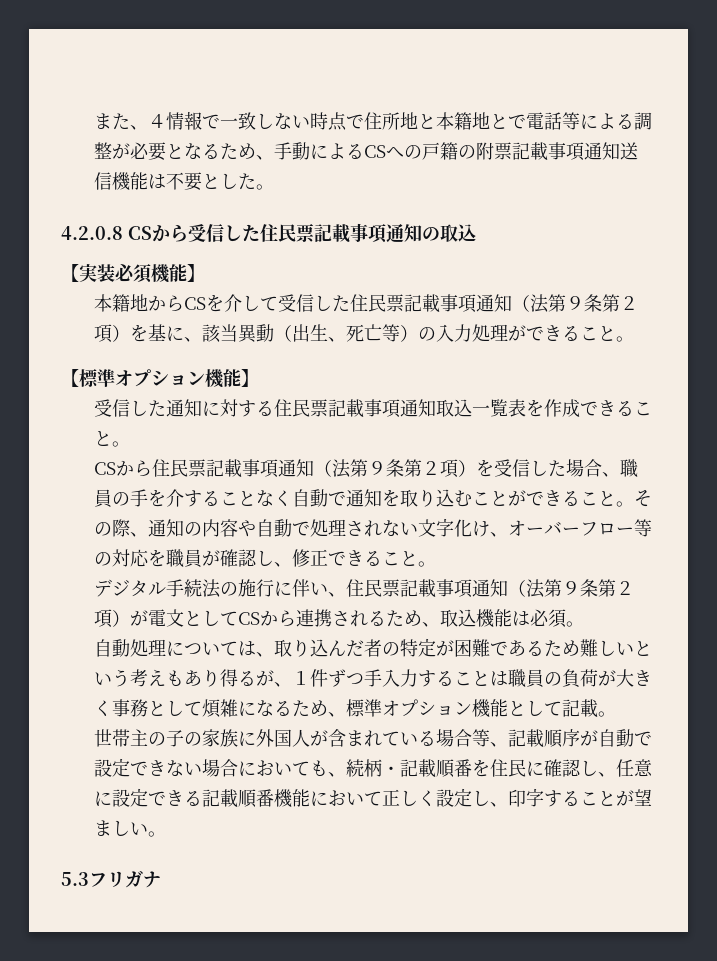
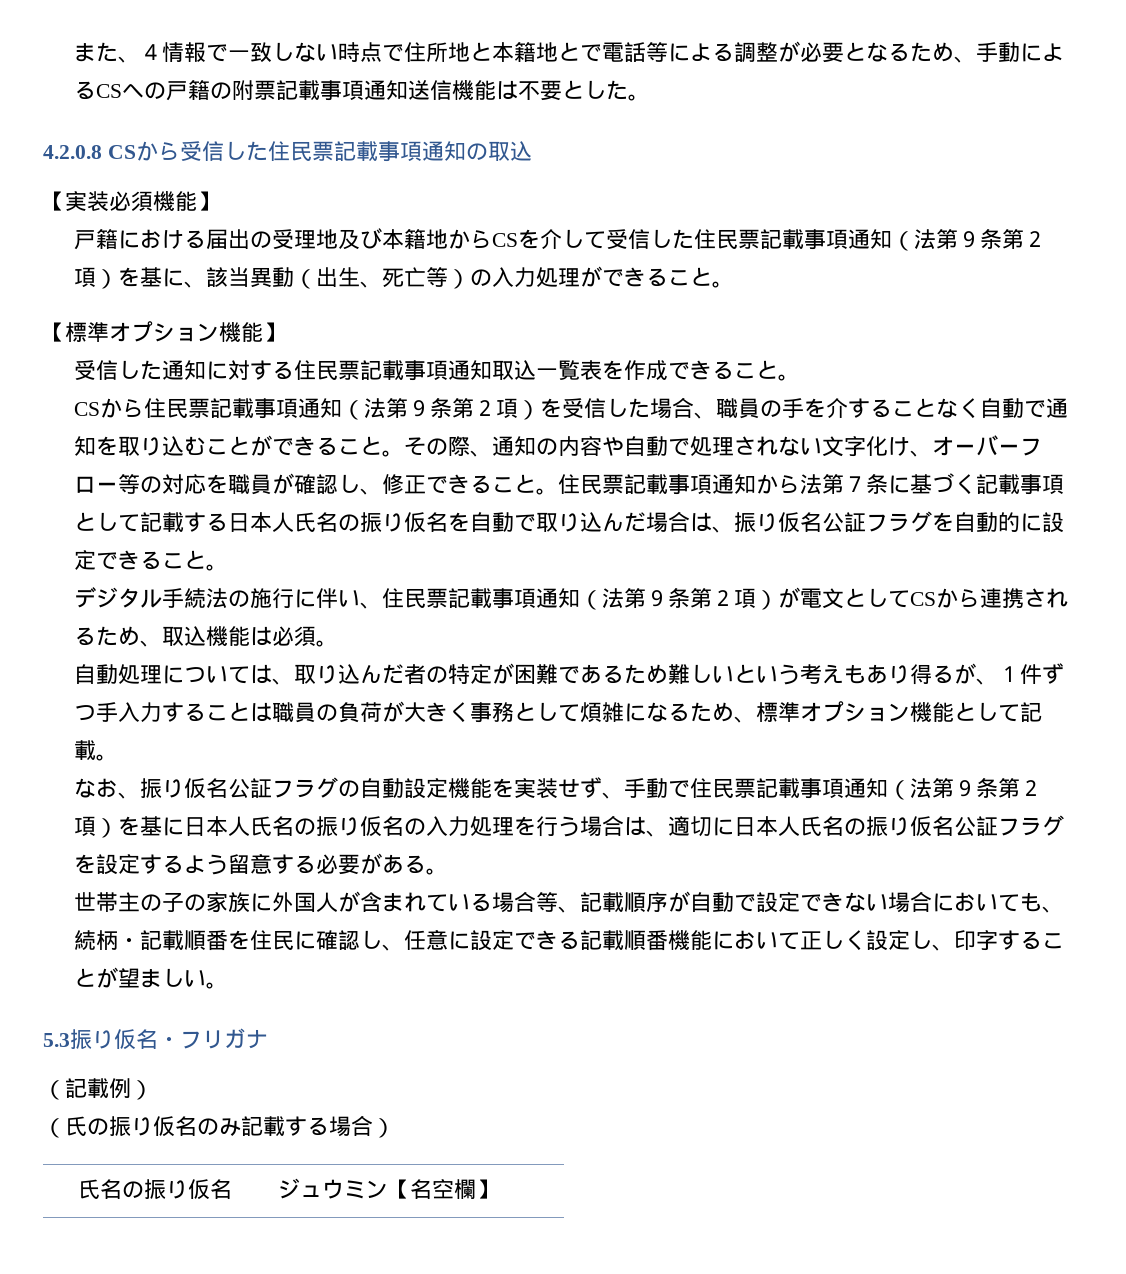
(205, 273) none -> [74,228,383,250] 戸籍における届出の受理地及び
(437, 564) none -> [558,473,1065,495] [74,511,1065,533] [74,550,229,571] 住民票記載事項通知から法第７条に基づく記載事項として記載する日本人氏名の振り仮名を自動で取り込んだ場合は、振り仮名公証フラグを自動的に設定できること。
(617, 714) none -> [74,777,1043,800] [74,815,1065,838] [74,853,449,875] // なお、振り仮名公証フラグの自動設定機能を実装せず、手動で住民票記載事項通知（法第９条第２項）を基に日本人氏名の振り仮名の入力処理を行う場合は、適切に日本人氏名の振り仮名公証フラグを設定するよう留意する必要がある。
(89, 879) none -> [70,1029,180,1050] 振り仮名・
(161, 879) none -> [43,1078,153,1100] [43,1115,395,1138] [78,1179,232,1200] [277,1178,498,1199] // （記載例） // （氏の振り仮名のみ記載する場合） // 氏名の振り仮名 | ジュウミン【名空欄】

